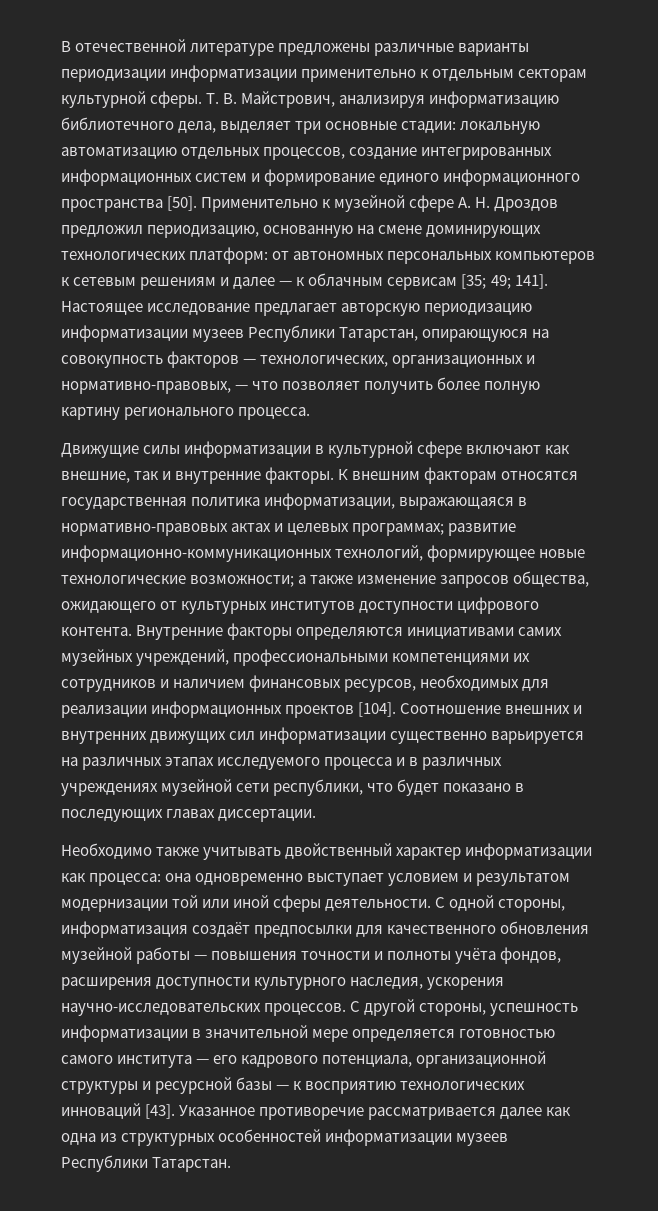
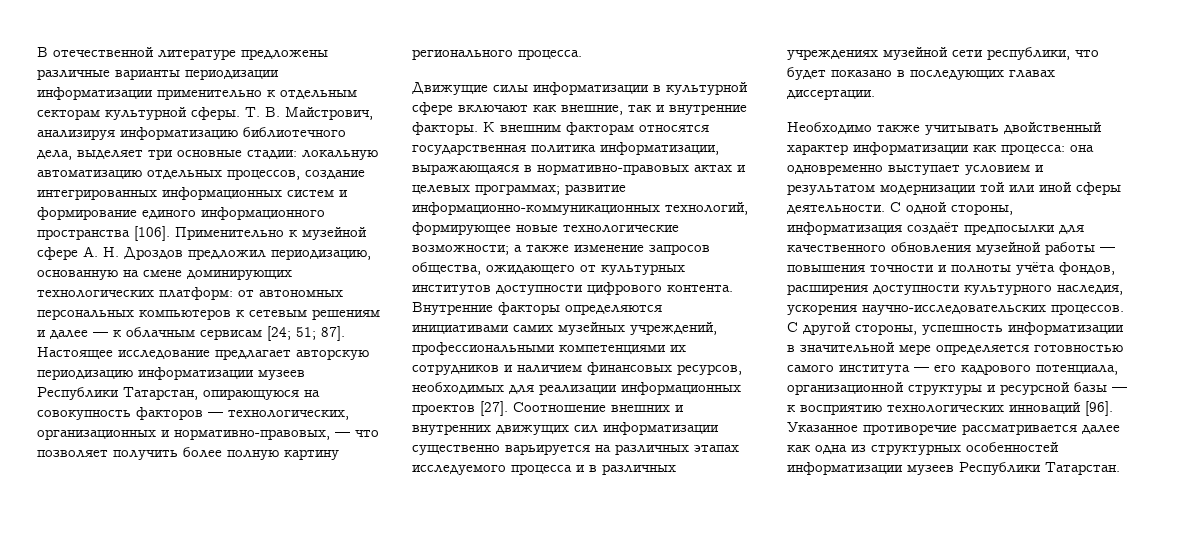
[167,196,198,211] [50]. -> [134,226,170,241] [106].
[461,274,548,289] [35; 49; 141]. -> [267,326,345,341] [24; 51; 87].
[358,702,397,717] [104]. -> [480,401,508,416] [27].
[145,1104,176,1119] [43]. -> [1085,401,1113,416] [96].

